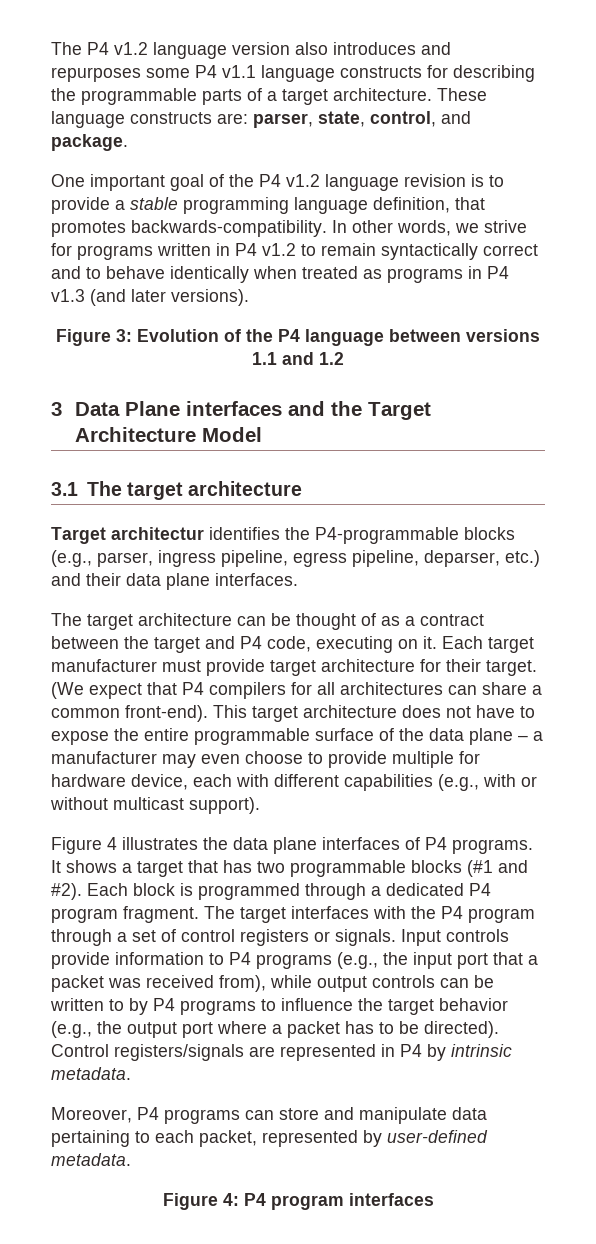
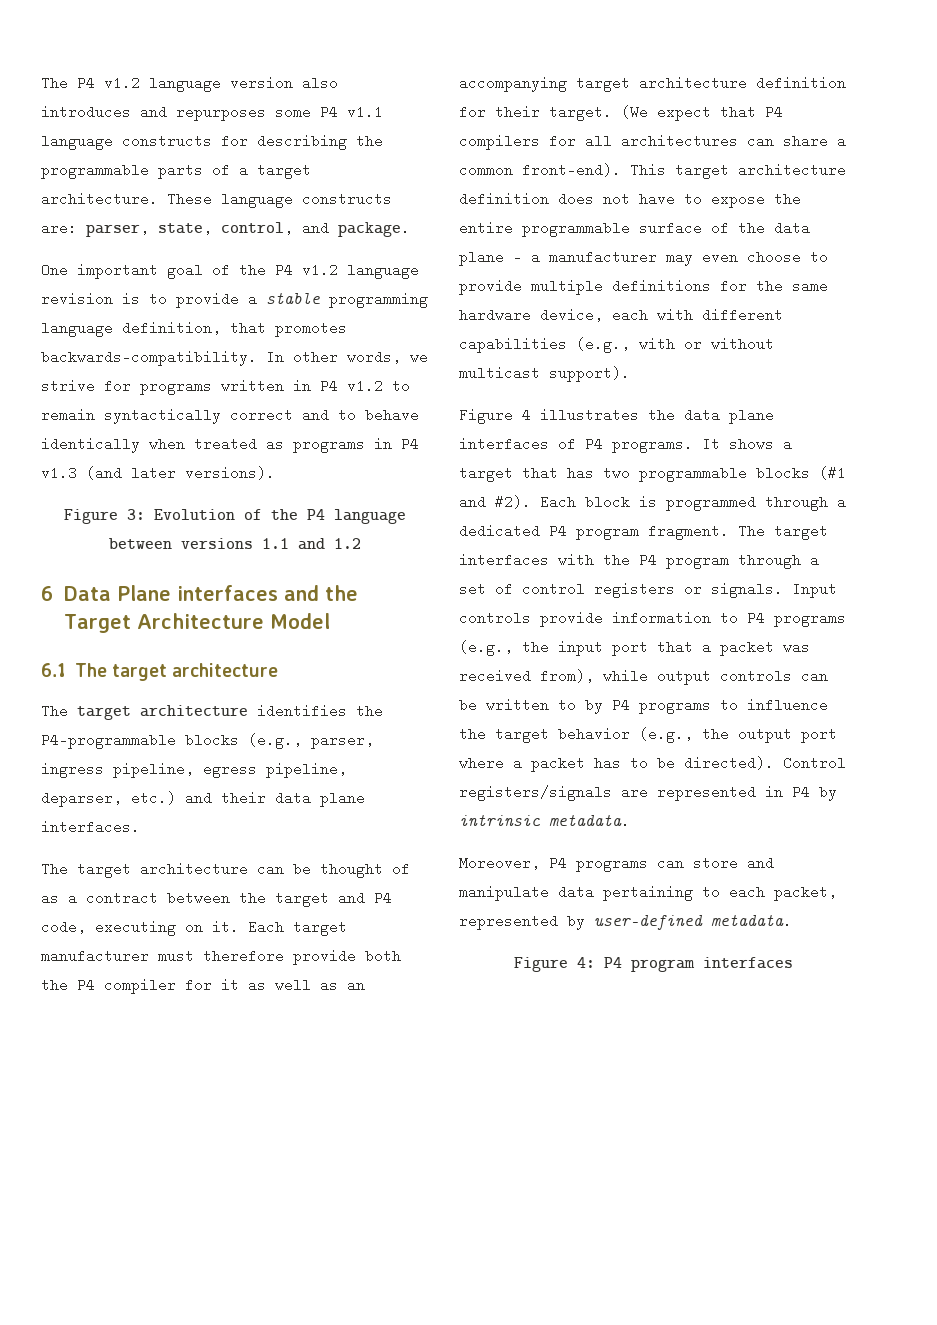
[51,402,62,416] 3 -> [41,586,53,601] 6
[51,482,78,496] 3.1 -> [41,663,66,677] 6.1
[51,527,204,544] Target architectur -> [41,704,248,720] The target architecture
[206,659,415,676] provide target architecture -> [203,949,401,965] [41,978,365,994] [459,76,846,92] therefore provide both the P4 compiler for it as well as an accompanying target architecture definition
(397, 711) none -> [459,192,549,206] definition
[459,751,480,764] for -> [612,279,828,293] definitions for the same

